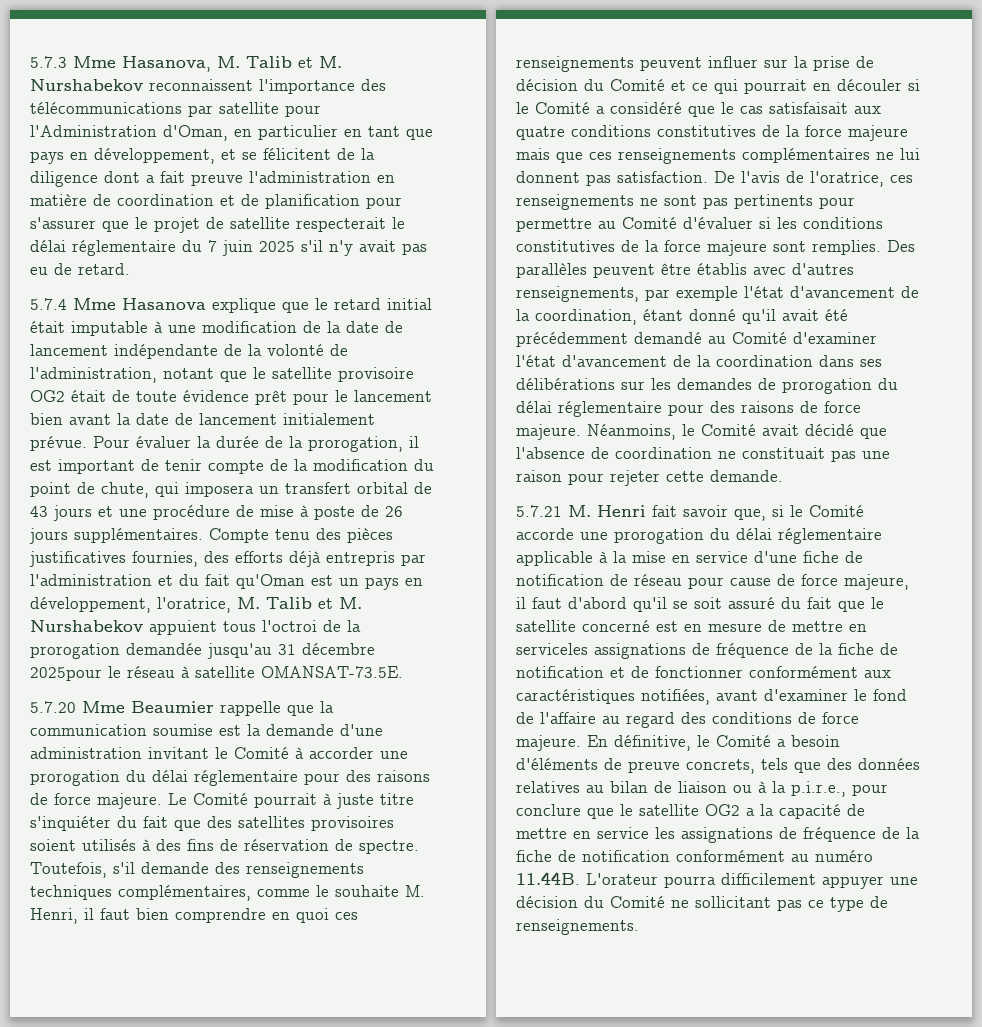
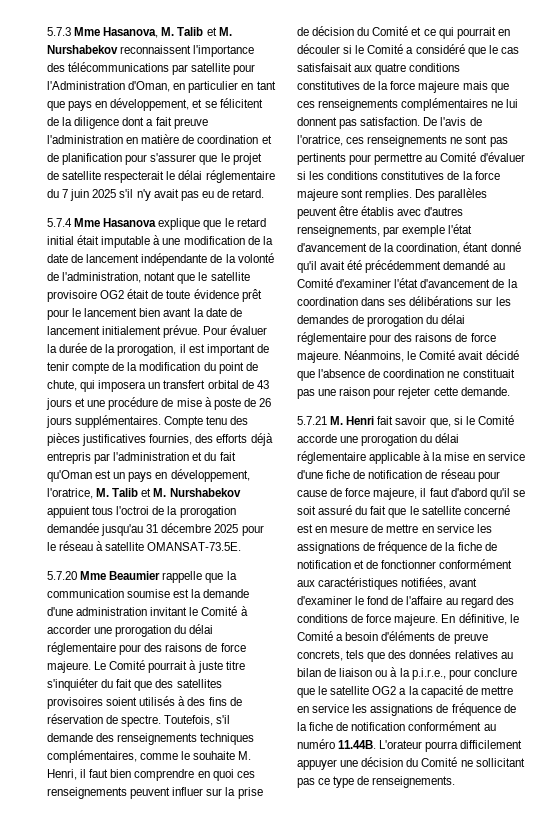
[30,667,102,681] 2025pour -> [214,524,264,536] 2025 pour
[516,643,588,655] serviceles -> [436,524,492,533] service les

